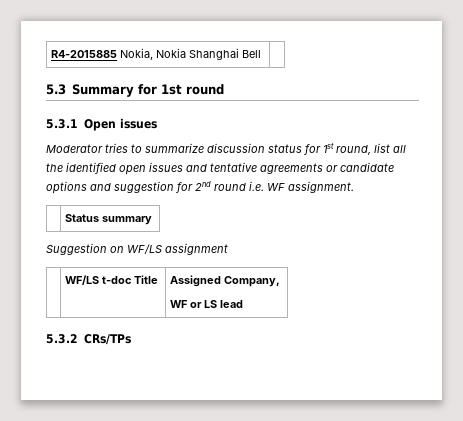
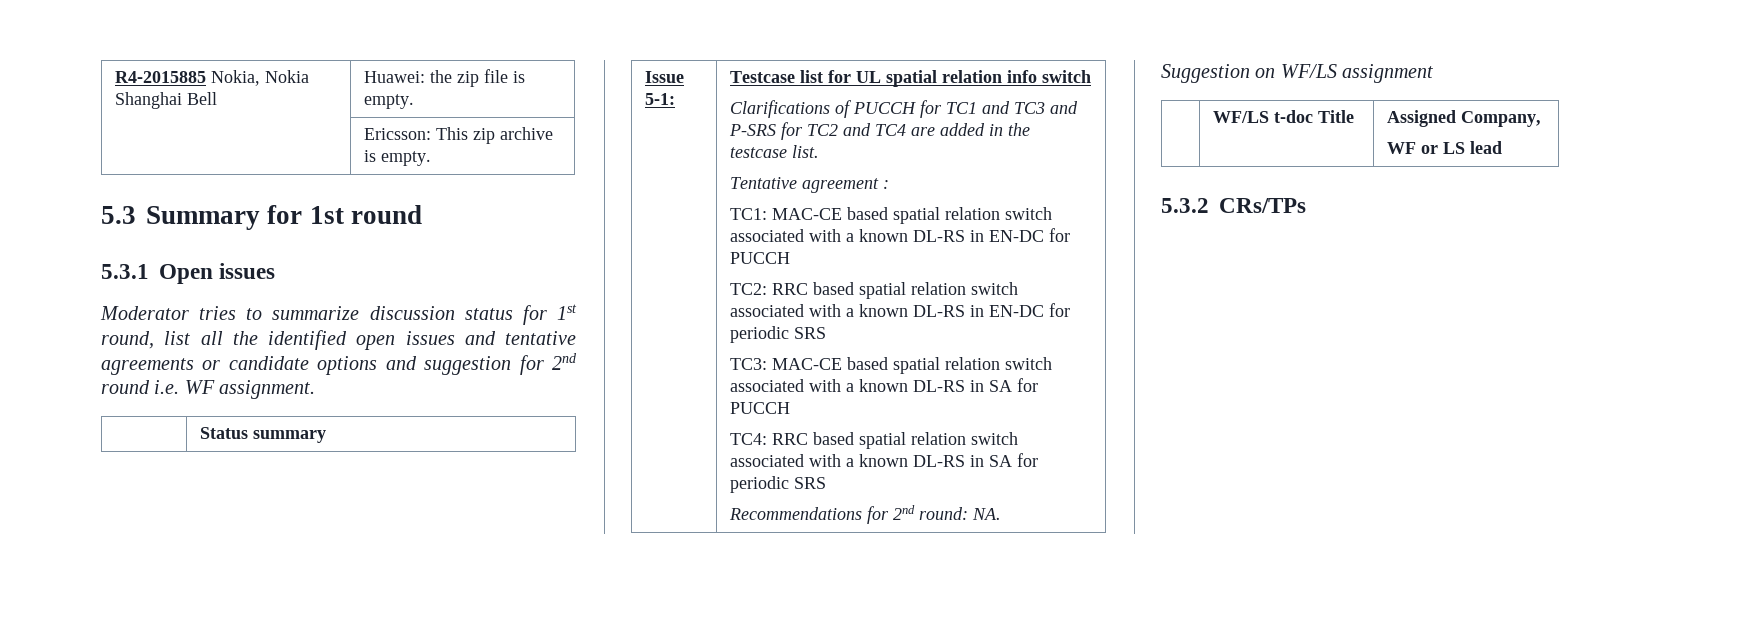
(261, 54) none -> [364,69,526,87] [364,94,415,109] [364,127,554,144] [364,150,432,166] Huawei: the zip file is empty. // | Ericsson: This zip archive is empty.
(152, 220) none -> [645,71,685,83] [645,93,676,105] [730,70,1092,87] [730,100,1079,118] [729,122,1031,140] [730,145,820,158] [730,177,890,193] [730,207,1053,224] [730,228,1071,242] [730,252,791,264] [730,282,1019,299] [730,303,1071,317] [730,326,827,343] [730,357,1053,374] [730,378,1039,392] [730,402,791,414] [730,432,1019,449] [730,453,1039,467] [730,476,827,493] [729,505,1002,524] // Issue 5-1: | Testcase list for UL spatial relation info switch // Clarifications of PUCCH for TC1 and TC3 and P-SRS for TC2 and TC4 are added in the testcase list. // Tentative agreement : // TC1: MAC-CE based spatial relation switch associated with a known DL-RS in EN-DC for PUCCH // TC2: RRC based spatial relation switch associated with a known DL-RS in EN-DC for periodic SRS // TC3: MAC-CE based spatial relation switch associated with a known DL-RS in SA for PUCCH // TC4: RRC based spatial relation switch associated with a known DL-RS in SA for periodic SRS // Recommendations for 2nd round: NA.

